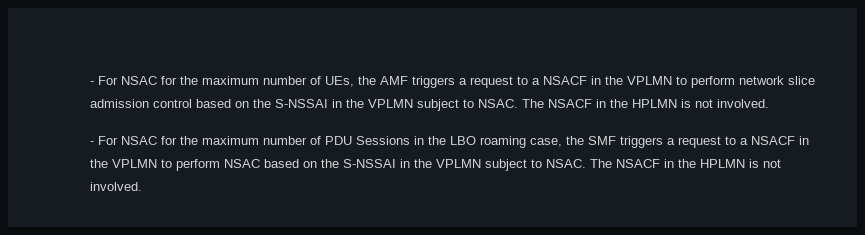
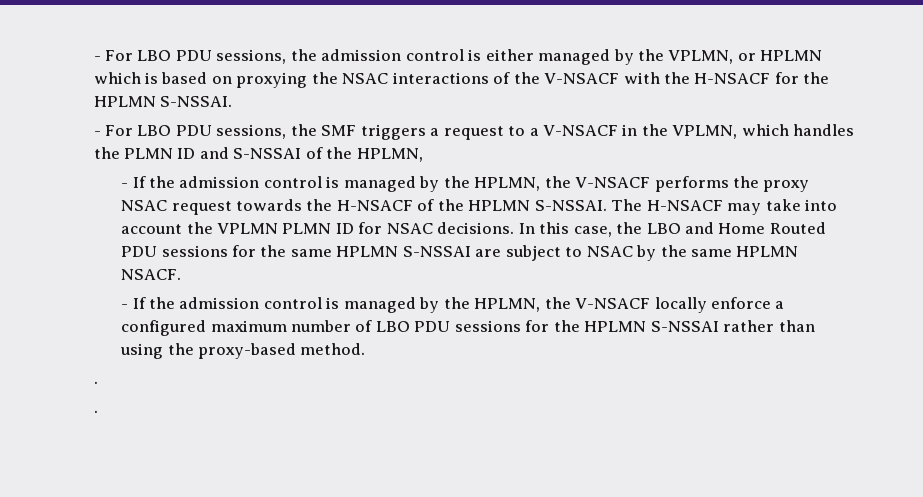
[89,76,815,88] [89,99,769,111] [89,136,562,148] - For NSAC for the maximum number of UEs, the AMF triggers a request to a NSACF in the VPLMN to perform network slice admission control based on the S-NSSAI in the VPLMN subject to NSAC. The NSACF in the HPLMN is not involved. // - For NSAC for the maximum number of PDU Sessions in the LBO roaming case, -> [93,49,823,65] [93,72,830,88] [93,96,232,107] [93,124,287,139] - For LBO PDU sessions, the admission control is either managed by the VPLMN, or HPLMN which is based on proxying the NSAC interactions of the V-NSACF with the H-NSACF for the HPLMN S-NSSAI. // - For LBO PDU sessions,
[750,136,809,145] [89,159,781,171] [89,182,142,191] NSACF in the VPLMN to perform NSAC based on the S-NSSAI in the VPLMN subject to NSAC. The NSACF in the HPLMN is not involved. -> [542,124,855,139] [93,147,423,162] [121,176,810,192] [121,199,837,215] [121,222,826,237] [121,245,799,261] [121,269,182,280] [121,297,785,313] [121,320,815,336] [120,343,366,359] [93,381,98,384] [93,410,98,413] V-NSACF in the VPLMN, which handles the PLMN ID and S-NSSAI of the HPLMN, // - If the admission control is managed by the HPLMN, the V-NSACF performs the proxy NSAC request towards the H-NSACF of the HPLMN S-NSSAI. The H-NSACF may take into account the VPLMN PLMN ID for NSAC decisions. In this case, the LBO and Home Routed PDU sessions for the same HPLMN S-NSSAI are subject to NSAC by the same HPLMN NSACF. // - If the admission control is managed by the HPLMN, the V-NSACF locally enforce a configured maximum number of LBO PDU sessions for the HPLMN S-NSSAI rather than using the proxy-based method. // . // .

